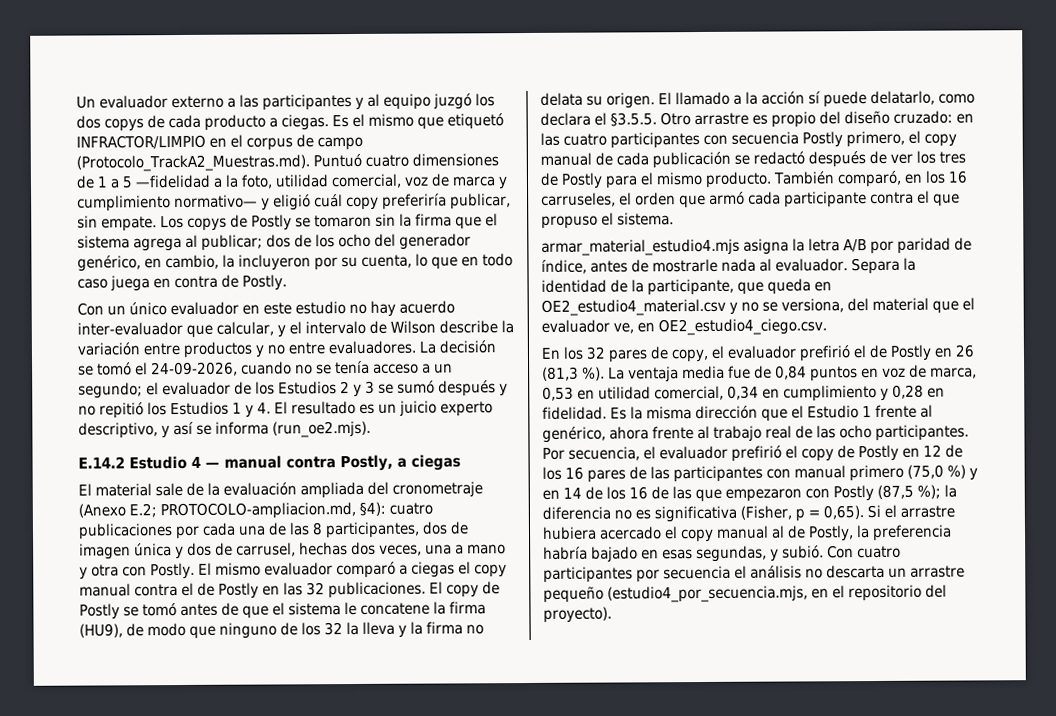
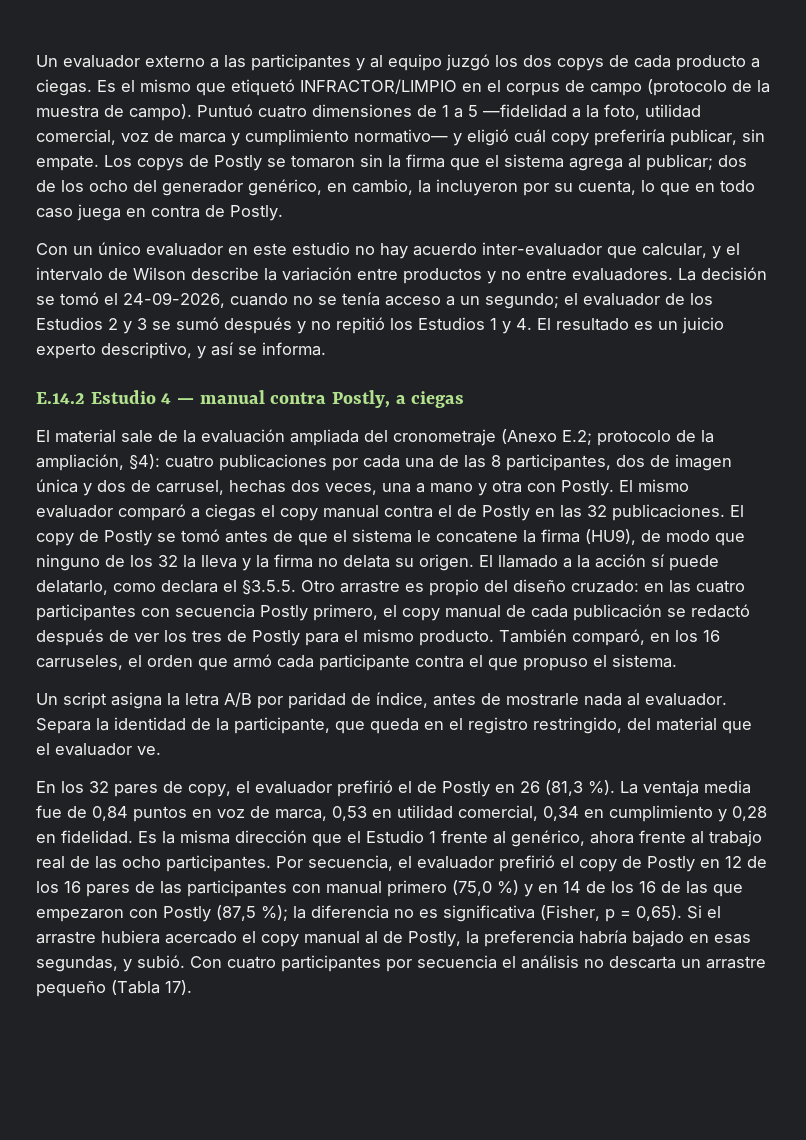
[76,154,310,172] (Protocolo_TrackA2_Muestras.md). -> [647,79,770,96] [36,104,192,121] (protocolo de la muestra de campo).
[215,420,371,438] informa (run_oe2.mjs). -> [262,342,326,356] informa.
[160,501,356,520] PROTOCOLO-ampliacion.md, -> [597,430,714,446] [36,454,124,471] protocolo de la ampliación,
[541,238,740,256] armar_material_estudio4.mjs -> [36,692,107,709] Un script
[541,298,844,316] OE2_estudio4_material.csv y no se versiona, -> [449,717,622,734] el registro restringido,
[613,318,827,336] ve, en OE2_estudio4_ciego.csv. -> [137,746,161,755] ve.
[607,584,947,603] [543,606,612,623] (estudio4_por_secuencia.mjs, en el repositorio del proyecto). -> [111,980,192,995] (Tabla 17).

